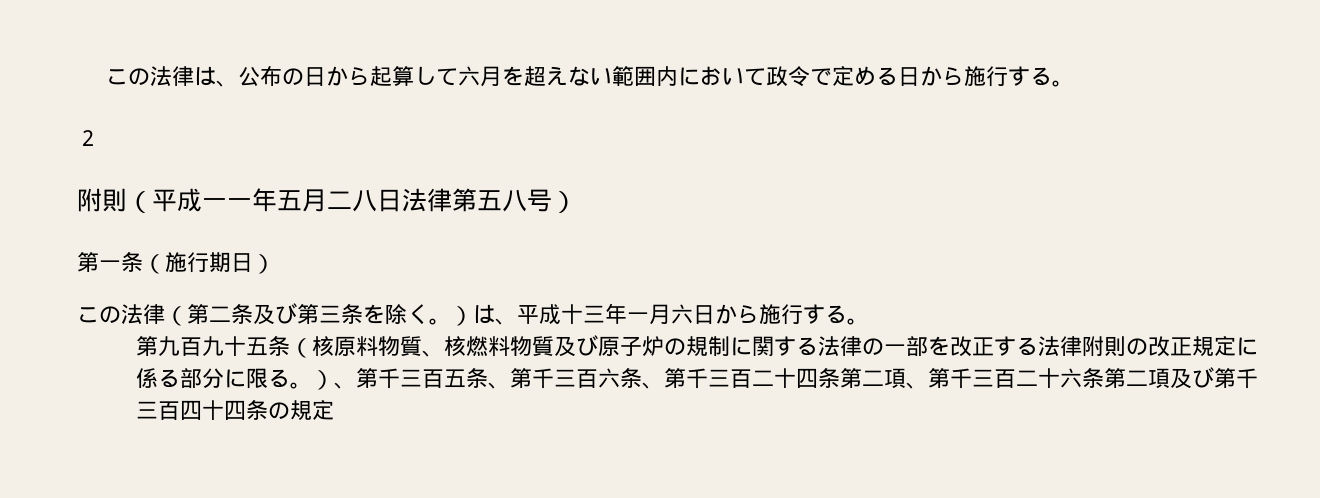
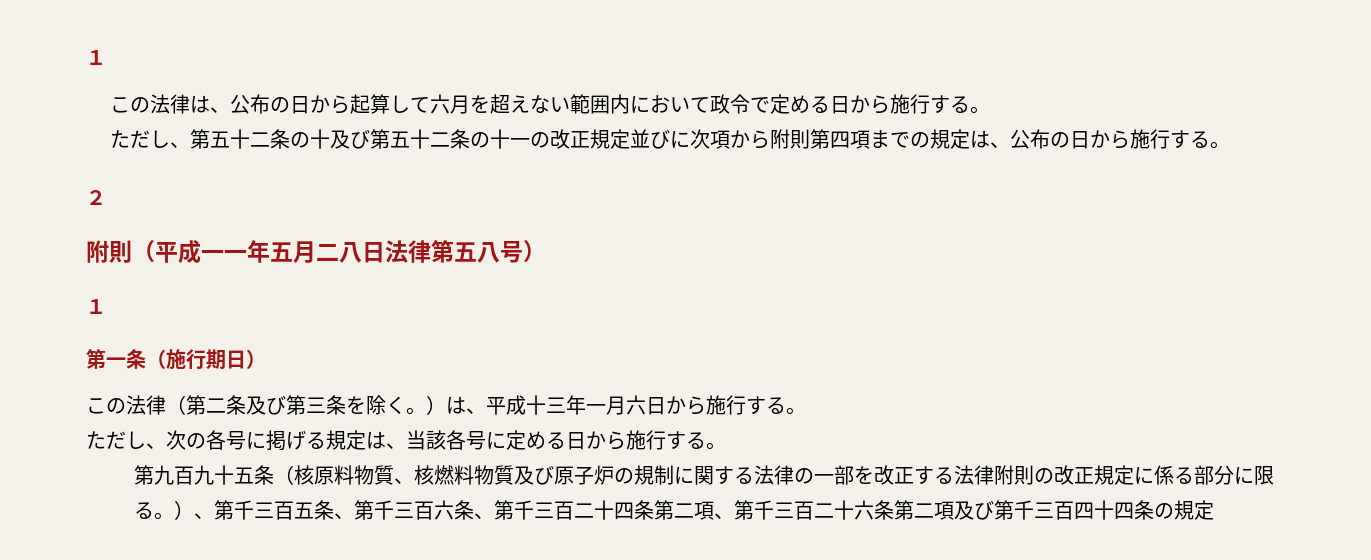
(106, 77) none -> [86,50,106,65] １ //
(1075, 83) none -> [110,129,1231,149] // ただし、第五十二条の十及び第五十二条の十一の改正規定並びに次項から附則第四項までの規定は、公布の日から施行する。
(577, 202) none -> [86,299,106,314] // １
(869, 321) none -> [86,430,726,451] // ただし、次の各号に掲げる規定は、当該各号に定める日から施行する。

